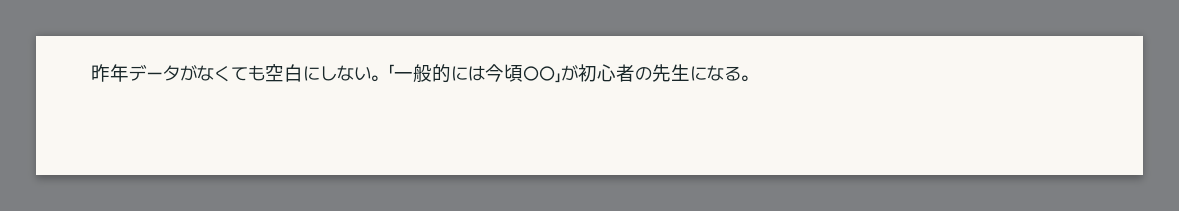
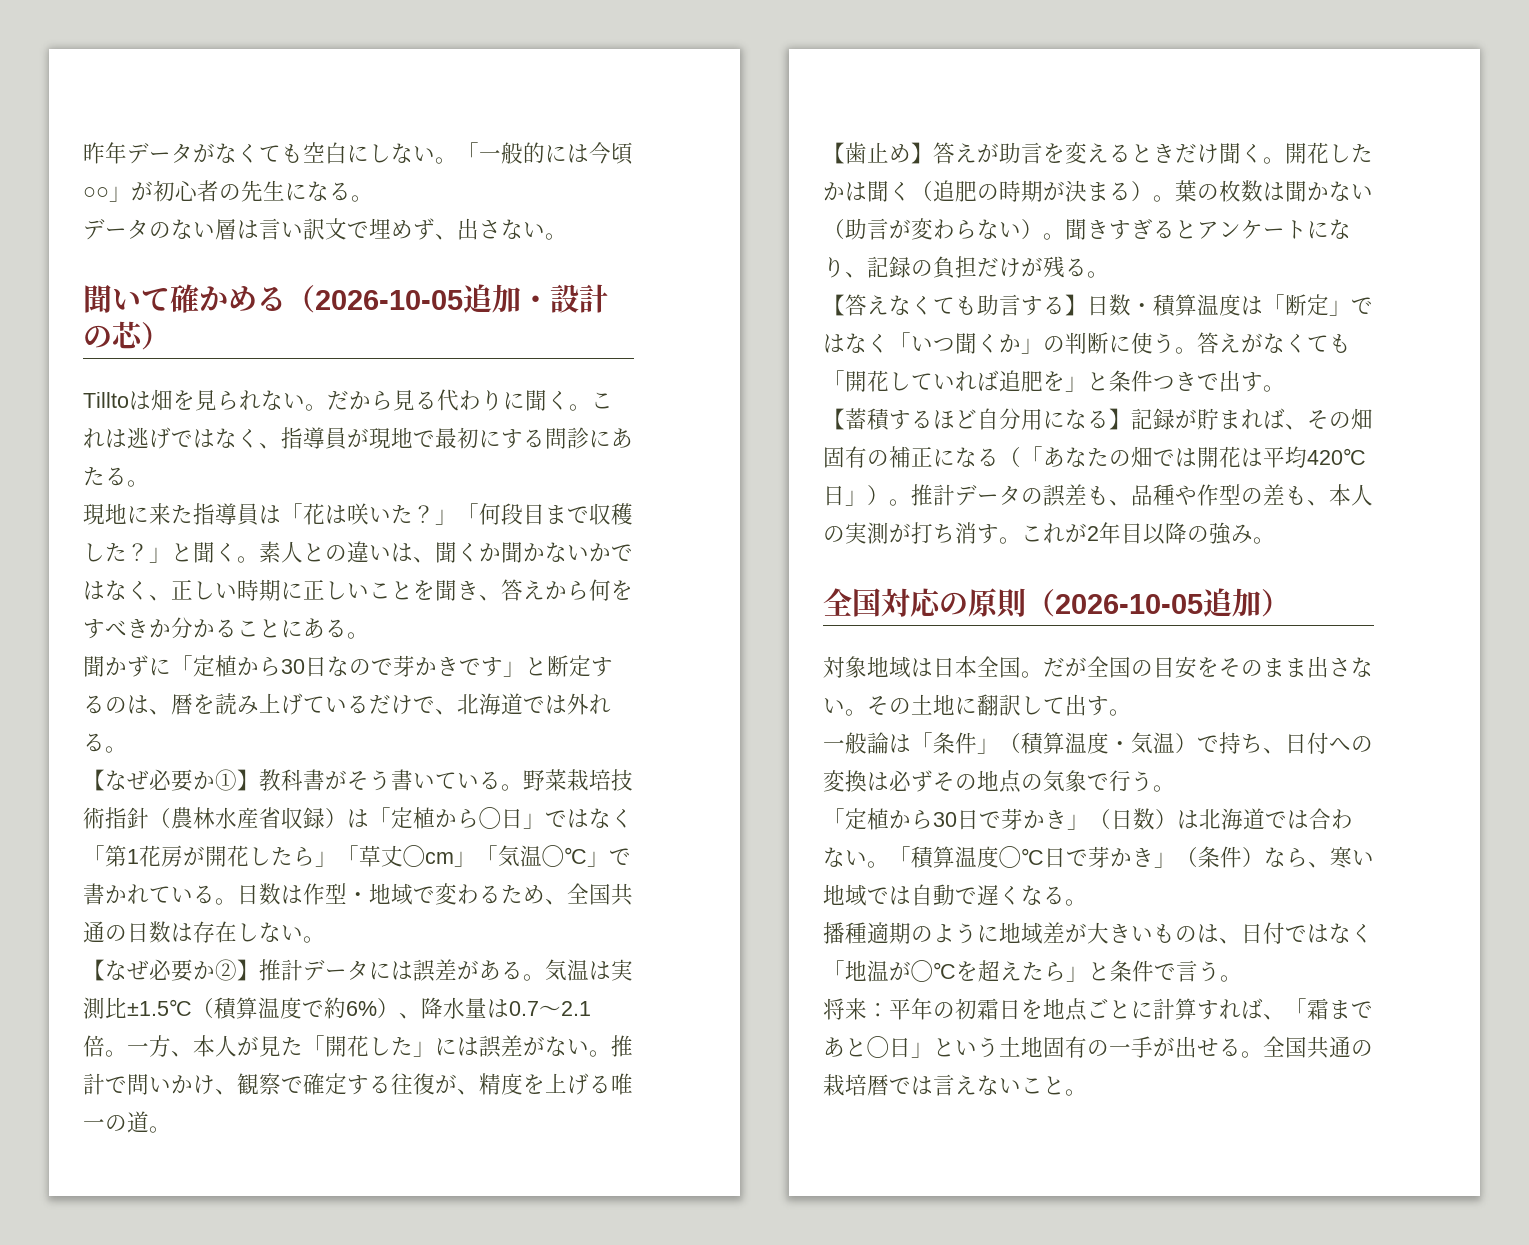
(758, 78) none -> [83,218,567,240] [83,284,608,313] [83,321,170,350] [83,389,613,411] [83,427,633,449] [83,466,149,487] [83,503,633,525] [83,541,633,563] [83,579,633,601] [83,617,369,639] [83,655,613,677] [83,693,611,715] [83,733,127,753] [83,769,633,792] [83,807,633,829] [83,845,631,867] [83,883,633,906] [83,921,325,943] [83,959,633,982] [83,997,591,1020] [83,1035,633,1058] [83,1073,633,1095] [83,1111,171,1133] [823,142,1373,164] [823,180,1373,202] [823,218,1351,240] [823,256,1109,279] [823,294,1373,317] [823,332,1351,354] [823,370,1285,392] [823,408,1373,431] [823,446,1366,468] [823,484,1373,507] [823,522,1275,545] [823,588,1290,618] [823,656,1373,679] [823,694,1131,716] [823,732,1373,755] [823,770,1175,793] [823,808,1353,830] [823,846,1374,869] [823,884,1087,906] [823,922,1373,944] [823,960,1242,982] [823,998,1373,1021] [823,1036,1373,1059] [823,1074,1087,1096] // データのない層は言い訳文で埋めず、出さない。 // 聞いて確かめる（2026-10-05追加・設計の芯） // Tilltoは畑を見られない。だから見る代わりに聞く。これは逃げではなく、指導員が現地で最初にする問診にあたる。 // 現地に来た指導員は「花は咲いた？」「何段目まで収穫した？」と聞く。素人との違いは、聞くか聞かないかではなく、正しい時期に正しいことを聞き、答えから何をすべきか分かることにある。 // 聞かずに「定植から30日なので芽かきです」と断定するのは、暦を読み上げているだけで、北海道では外れる。 // 【なぜ必要か①】教科書がそう書いている。野菜栽培技術指針（農林水産省収録）は「定植から◯日」ではなく「第1花房が開花したら」「草丈◯cm」「気温◯℃」で書かれている。日数は作型・地域で変わるため、全国共通の日数は存在しない。 // 【なぜ必要か②】推計データには誤差がある。気温は実測比±1.5℃（積算温度で約6%）、降水量は0.7〜2.1倍。一方、本人が見た「開花した」には誤差がない。推計で問いかけ、観察で確定する往復が、精度を上げる唯一の道。 // 【歯止め】答えが助言を変えるときだけ聞く。開花したかは聞く（追肥の時期が決まる）。葉の枚数は聞かない（助言が変わらない）。聞きすぎるとアンケートになり、記録の負担だけが残る。 // 【答えなくても助言する】日数・積算温度は「断定」ではなく「いつ聞くか」の判断に使う。答えがなくても「開花していれば追肥を」と条件つきで出す。 // 【蓄積するほど自分用になる】記録が貯まれば、その畑固有の補正になる（「あなたの畑では開花は平均420℃日」）。推計データの誤差も、品種や作型の差も、本人の実測が打ち消す。これが2年目以降の強み。 // 全国対応の原則（2026-10-05追加） // 対象地域は日本全国。だが全国の目安をそのまま出さない。その土地に翻訳して出す。 // 一般論は「条件」（積算温度・気温）で持ち、日付への変換は必ずその地点の気象で行う。 // 「定植から30日で芽かき」（日数）は北海道では合わない。「積算温度◯℃日で芽かき」（条件）なら、寒い地域では自動で遅くなる。 // 播種適期のように地域差が大きいものは、日付ではなく「地温が◯℃を超えたら」と条件で言う。 // 将来：平年の初霜日を地点ごとに計算すれば、「霜まであと◯日」という土地固有の一手が出せる。全国共通の栽培暦では言えないこと。

